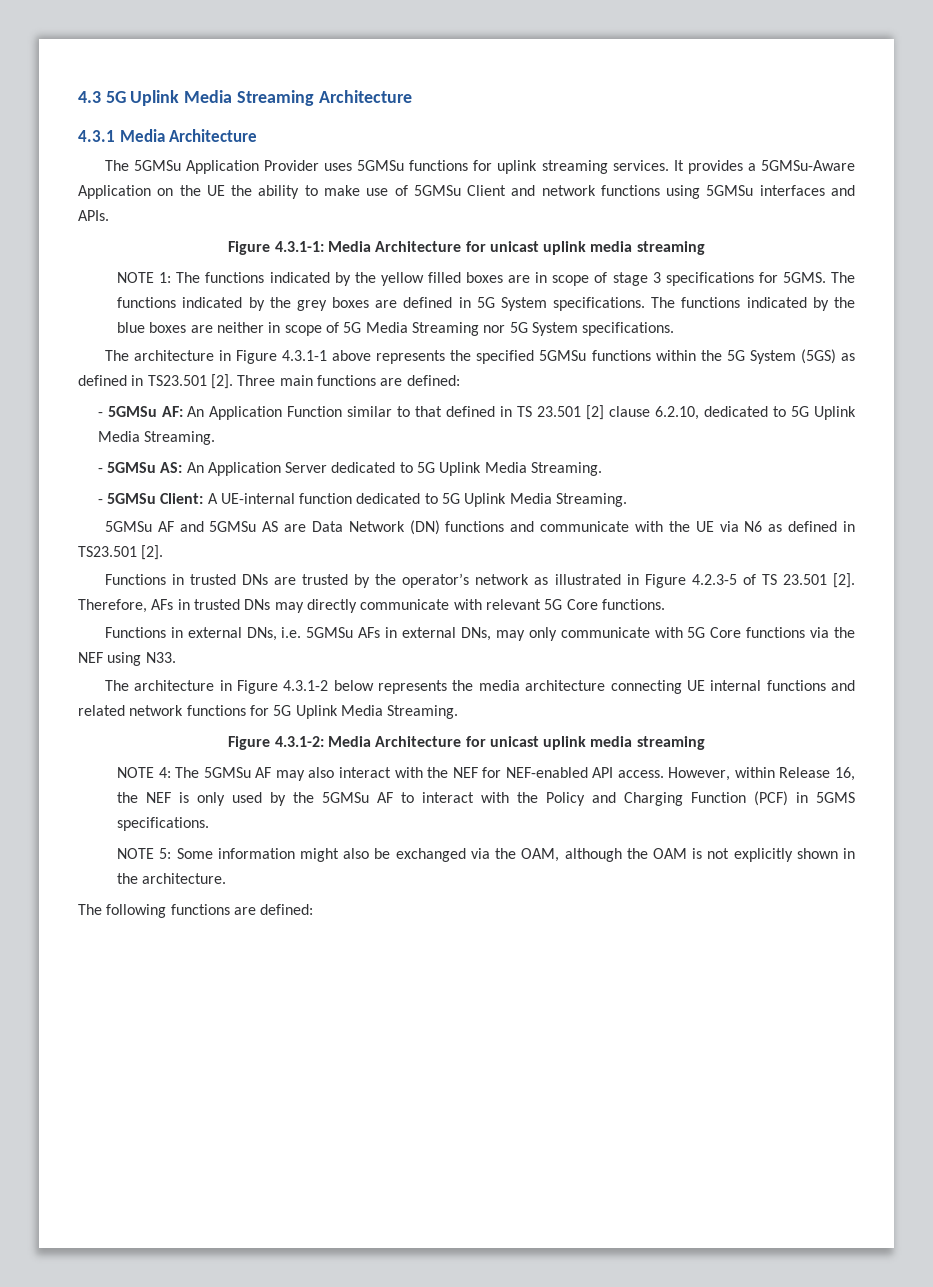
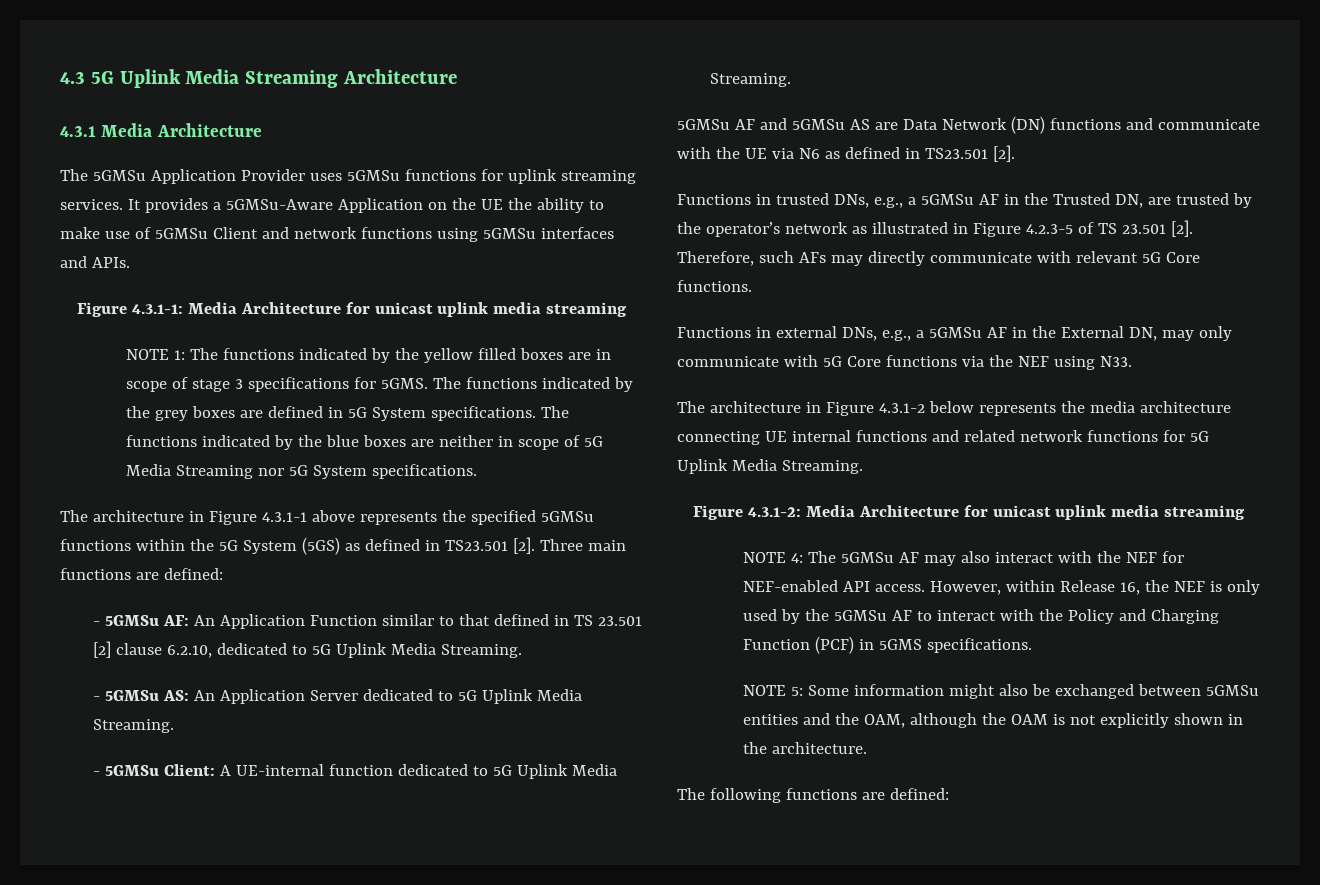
[241,574,268,585] DNs -> [833,193,1143,208] DNs, e.g., a 5GMSu AF in the Trusted DN,
[151,599,271,610] AFs in trusted DNs -> [758,251,826,263] such AFs
[281,627,491,641] i.e. 5GMSu AFs in external DNs, -> [881,326,1157,341] e.g., a 5GMSu AF in the External DN,
[470,848,490,859] via -> [1137,684,1259,696] [742,713,830,725] between 5GMSu entities and

